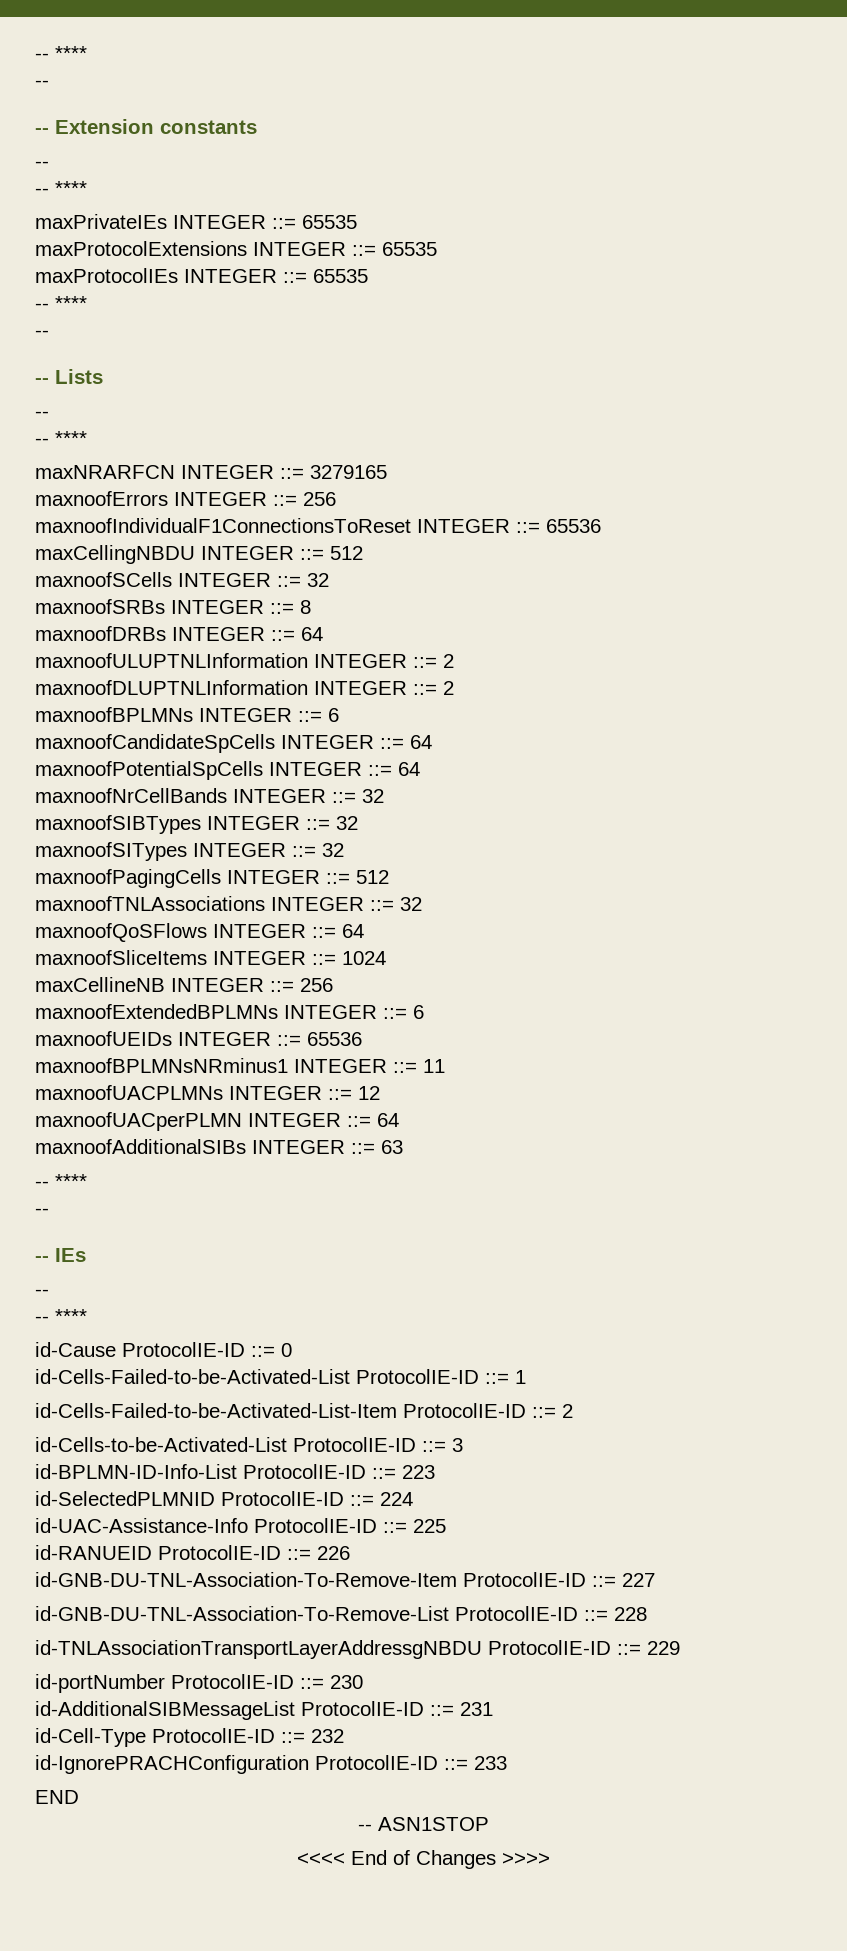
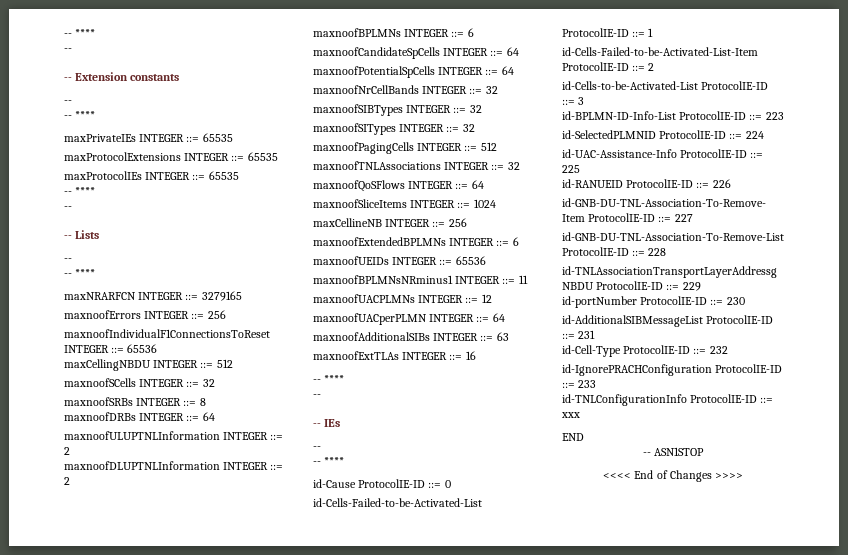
(403, 1147) none -> [313,351,476,360] // maxnoofExtTLAs INTEGER ::= 16
(507, 1763) none -> [562,394,774,406] [561,412,580,418] // id-TNLConfigurationInfo ProtocolIE-ID ::= xxx

